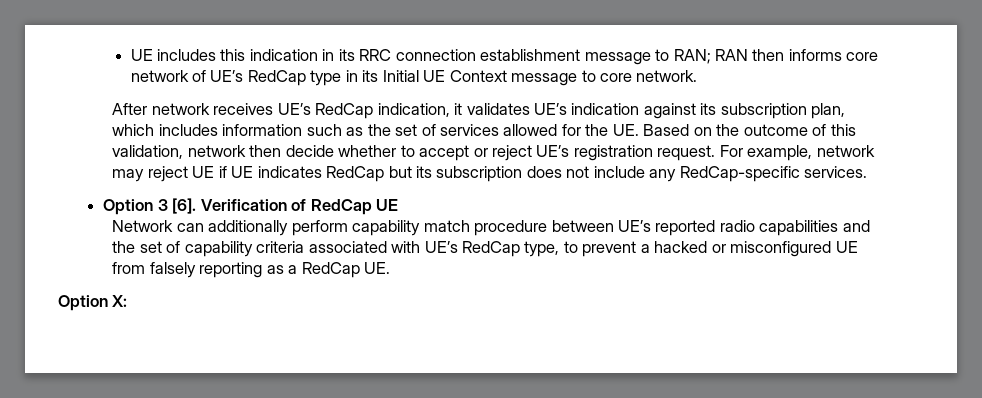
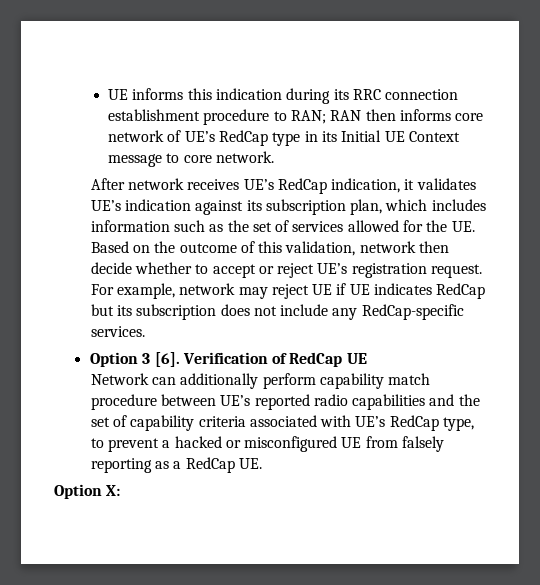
[130,49,216,61] UE includes -> [108,88,184,100] UE informs
[322,49,335,61] in -> [286,88,331,104] during
[584,52,651,65] message -> [203,109,270,125] procedure

